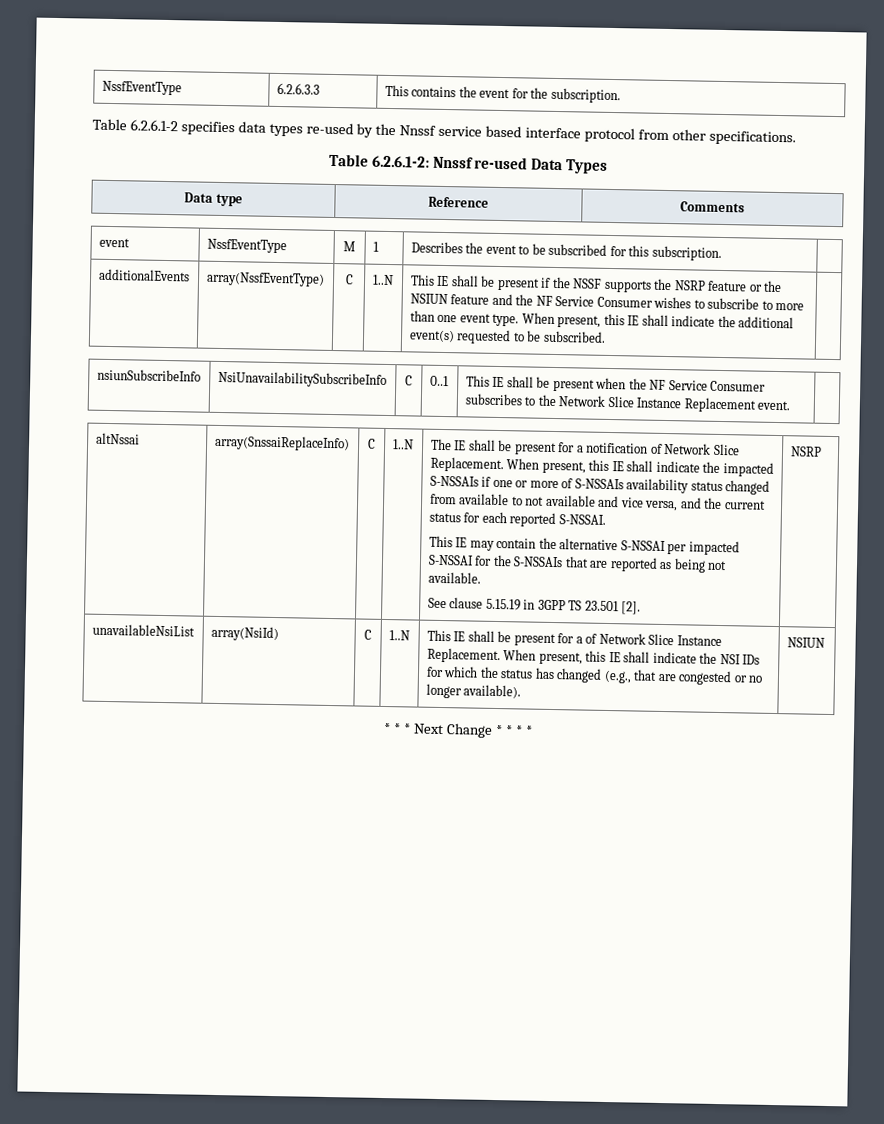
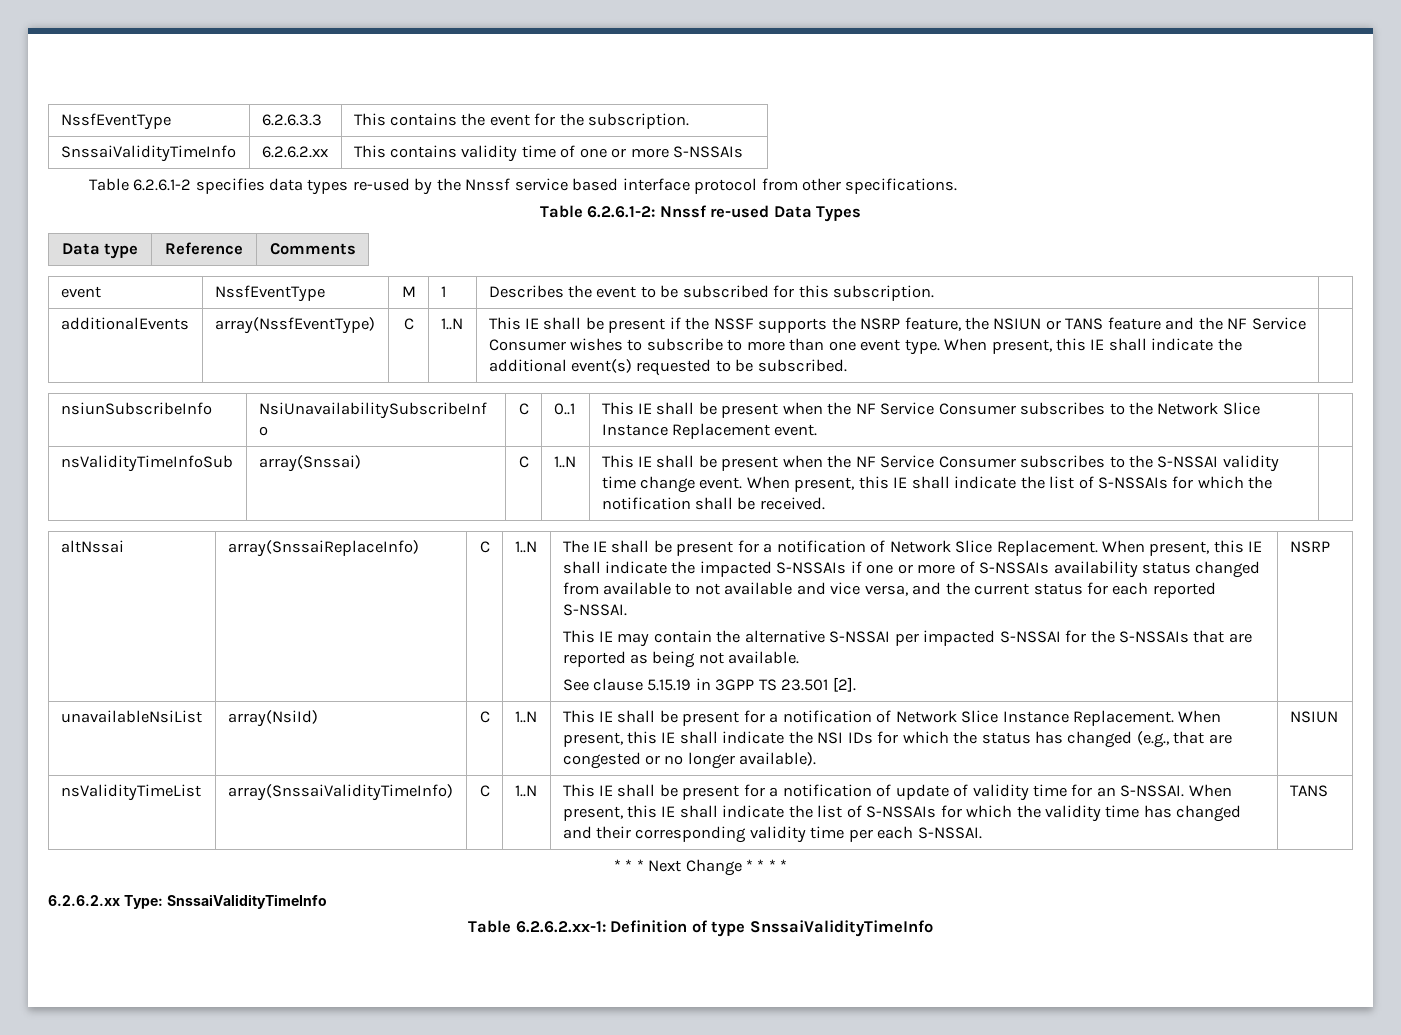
(621, 95) none -> [60,145,236,162] [261,146,328,158] [353,145,744,162] // SnssaiValidityTimeInfo | 6.2.6.2.xx | This contains validity time of one or more S-NSSAIs
[707,280,783,293] [409,293,448,305] feature or the NSIUN -> [904,317,1104,331] feature, the NSIUN or TANS
(791, 405) none -> [60,455,233,472] [258,455,361,472] [518,456,529,468] [553,456,576,468] [601,455,1279,472] [601,476,1273,493] [601,497,825,510] // nsValidityTimeInfoSub | array(Snssai) | C | 1..N | This IE shall be present when the NF Service Consumer subscribes to the S-NSSAI validity time change event. When present, this IE shall indicate the list of S-NSSAIs for which the notification shall be received. |
(583, 640) none -> [782,710,872,723] notification
(825, 642) none -> [60,784,201,801] [227,784,453,801] [479,785,490,797] [514,785,537,797] [562,784,1232,801] [562,805,1242,822] [562,826,982,843] [1289,785,1328,797] // nsValidityTimeList | array(SnssaiValidityTimeInfo) | C | 1..N | This IE shall be present for a notification of update of validity time for an S-NSSAI. When present, this IE shall indicate the list of S-NSSAIs for which the validity time has changed and their corresponding validity time per each S-NSSAI. | TANS
(533, 730) none -> [48,894,327,909] [468,920,933,937] // 6.2.6.2.xx Type: SnssaiValidityTimeInfo // Table 6.2.6.2.xx-1: Definition of type SnssaiValidityTimeInfo

